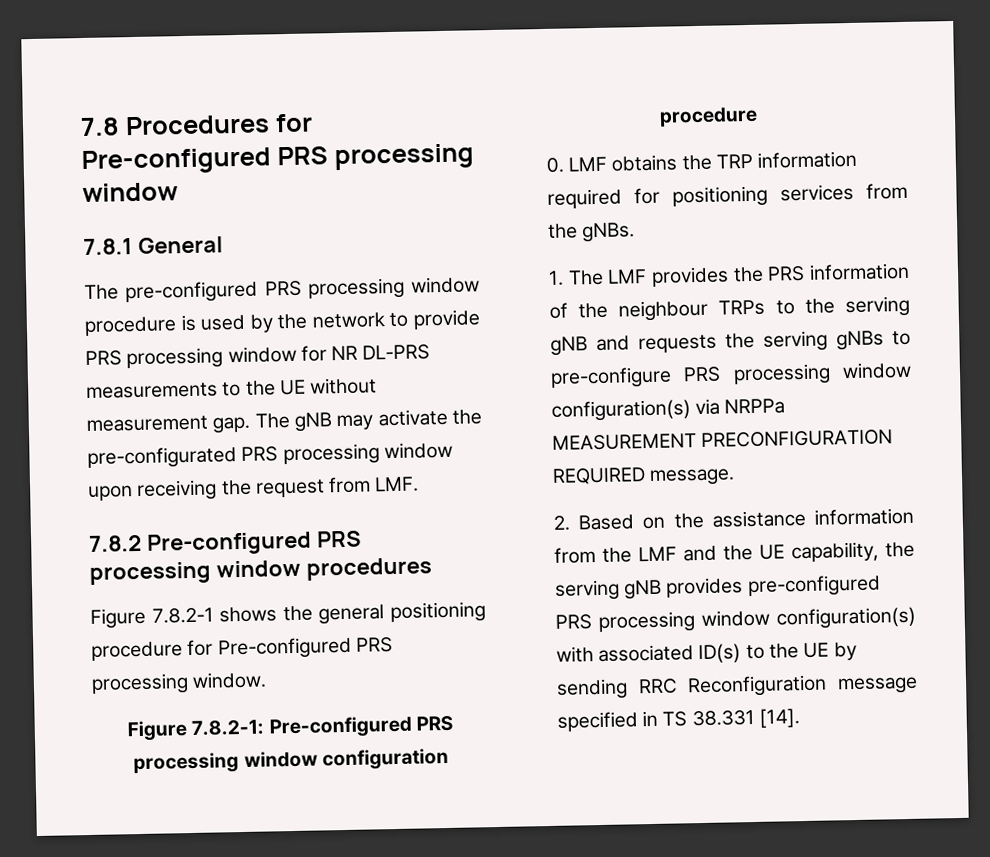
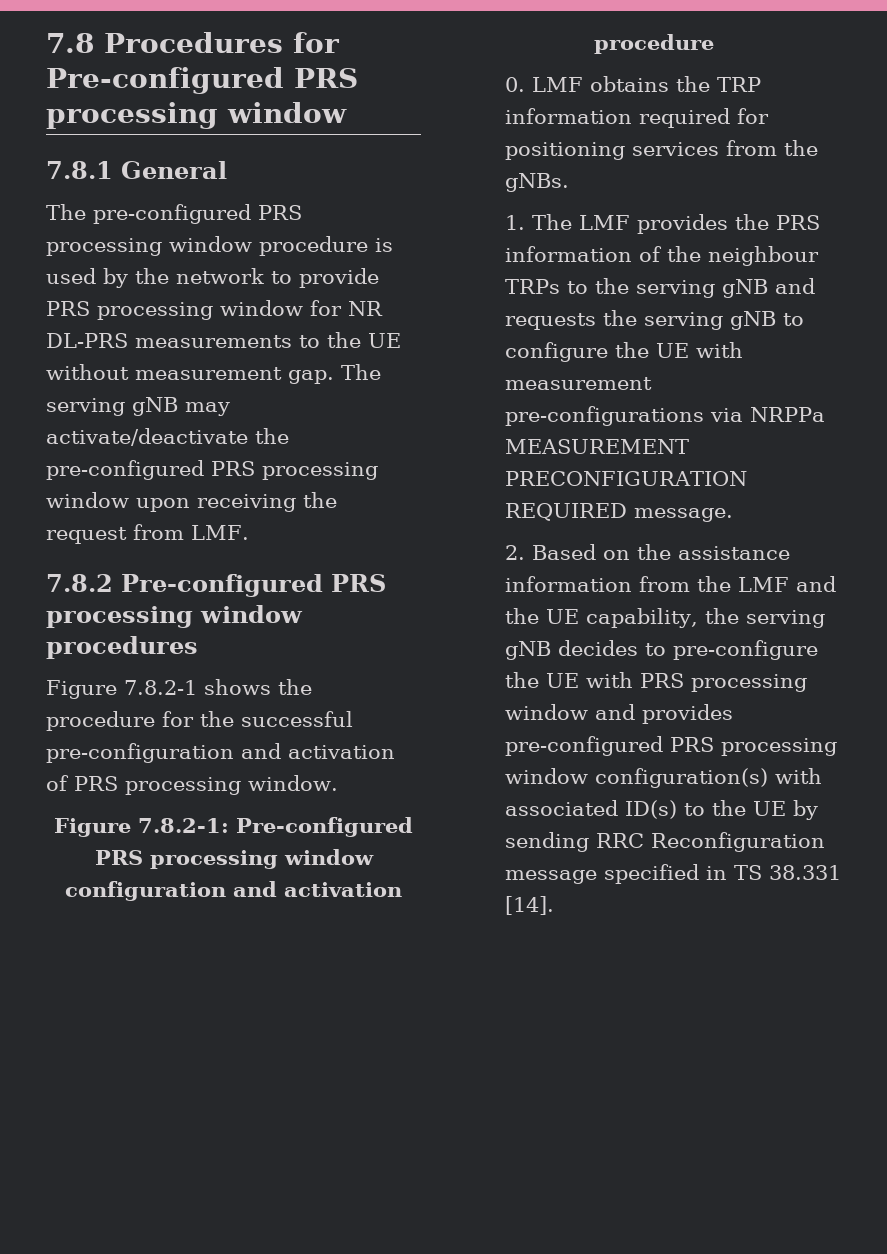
(290, 421) none -> [46,398,125,416] serving
[377,408,482,427] [87,446,237,469] activate the pre-configurated -> [46,428,289,446] [46,460,204,480] activate/deactivate the pre-configured
[318,601,486,625] [91,636,352,661] general positioning procedure for Pre-configured -> [46,711,353,731] [46,743,395,763] [46,775,69,791] procedure for the successful pre-configuration and activation of
(449, 759) none -> [233,881,402,897] and activation
[835,330,911,351] [549,361,912,389] [550,399,691,422] gNBs to pre-configure PRS processing window configuration(s) -> [729,311,804,330] [504,342,743,362] [504,377,652,390] [504,406,704,426] gNB to configure the UE with measurement pre-configurations
(663, 589) none -> [557,640,818,660] [504,672,807,692] [504,704,635,720] decides to pre-configure the UE with PRS processing window and

